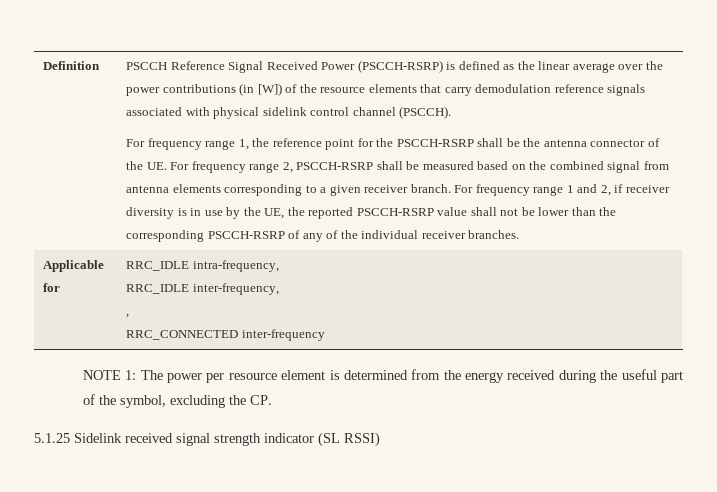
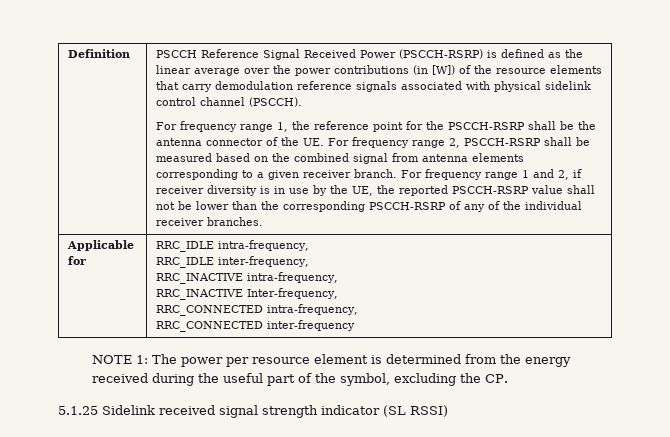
[126,314,130,318] , -> [155,272,338,284] [155,288,338,300] [155,304,358,316] RRC_INACTIVE intra-frequency, // RRC_INACTIVE Inter-frequency, // RRC_CONNECTED intra-frequency,

